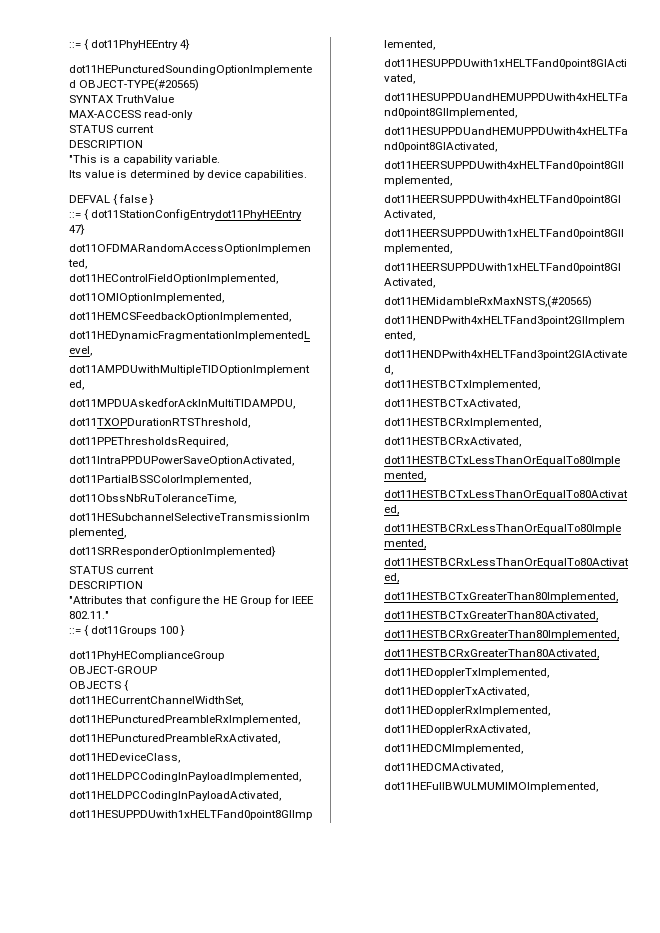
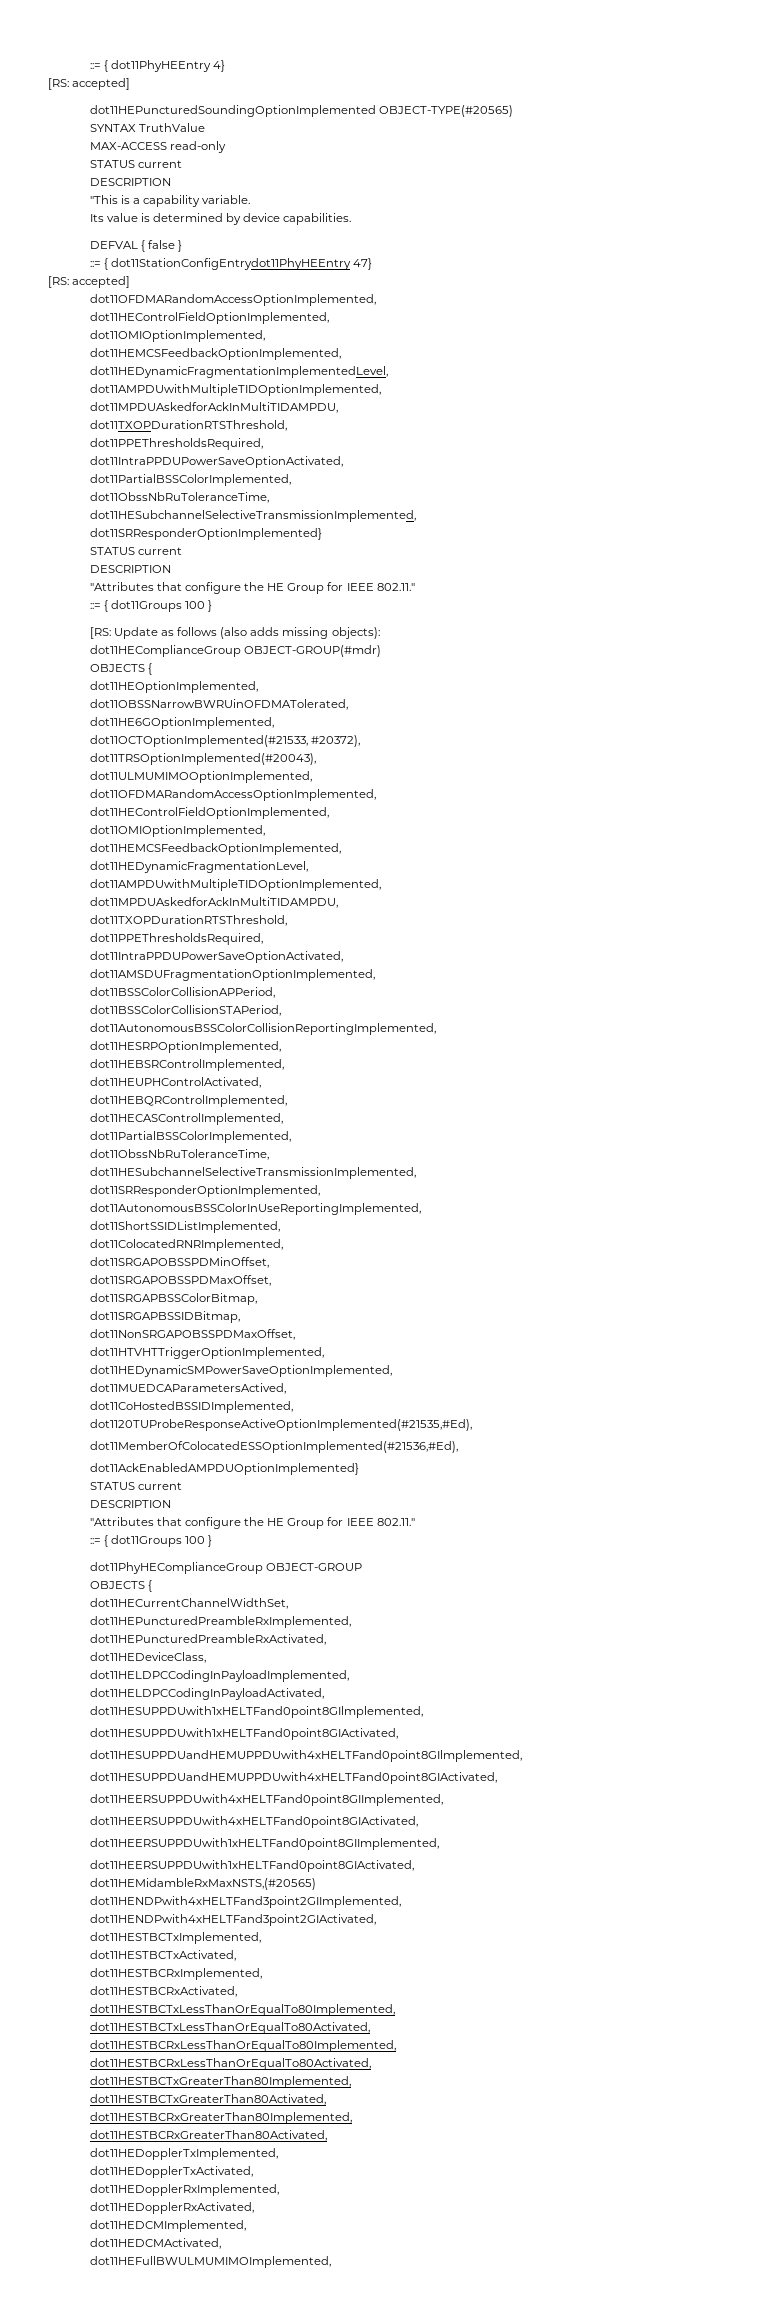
(190, 44) none -> [48,78,131,90] // [RS: accepted]
(85, 229) none -> [48,276,131,288] // [RS: accepted]
(186, 630) none -> [89,627,380,639] [89,645,381,657] [89,663,152,675] [89,681,258,693] [89,699,348,710] [89,717,274,729] [89,735,360,747] [89,753,316,765] [89,771,312,783] [89,789,376,801] [89,807,329,819] [89,825,265,837] [89,843,341,855] [89,861,308,873] [89,879,381,891] [89,897,338,908] [89,915,287,926] [89,933,263,945] [89,951,343,963] [89,969,375,981] [89,987,275,998] [89,1005,281,1016] [89,1023,436,1035] [89,1041,281,1053] [89,1059,284,1071] [89,1077,261,1088] [89,1095,287,1107] [89,1113,283,1125] [89,1131,291,1143] [89,1149,269,1160] [89,1167,416,1179] [89,1185,320,1197] [89,1203,421,1215] [89,1221,280,1233] [89,1239,283,1251] [89,1257,269,1268] [89,1275,271,1286] [89,1293,257,1305] [89,1311,240,1323] [89,1329,295,1340] [89,1347,324,1359] [89,1365,392,1377] [89,1383,286,1394] [89,1401,293,1413] [89,1419,472,1431] [89,1441,458,1453] [89,1463,359,1475] [89,1482,182,1490] [89,1500,171,1508] [89,1517,415,1529] [89,1535,213,1547] // [RS: Update as follows (also adds missing objects): // dot11HEComplianceGroup OBJECT-GROUP(#mdr) // OBJECTS { // dot11HEOptionImplemented, // dot11OBSSNarrowBWRUinOFDMATolerated, // dot11HE6GOptionImplemented, // dot11OCTOptionImplemented(#21533, #20372), // dot11TRSOptionImplemented(#20043), // dot11ULMUMIMOOptionImplemented, // dot11OFDMARandomAccessOptionImplemented, // dot11HEControlFieldOptionImplemented, // dot11OMIOptionImplemented, // dot11HEMCSFeedbackOptionImplemented, // dot11HEDynamicFragmentationLevel, // dot11AMPDUwithMultipleTIDOptionImplemented, // dot11MPDUAskedforAckInMultiTIDAMPDU, // dot11TXOPDurationRTSThreshold, // dot11PPEThresholdsRequired, // dot11IntraPPDUPowerSaveOptionActivated, // dot11AMSDUFragmentationOptionImplemented, // dot11BSSColorCollisionAPPeriod, // dot11BSSColorCollisionSTAPeriod, // dot11AutonomousBSSColorCollisionReportingImplemented, // dot11HESRPOptionImplemented, // dot11HEBSRControlImplemented, // dot11HEUPHControlActivated, // dot11HEBQRControlImplemented, // dot11HECASControlImplemented, // dot11PartialBSSColorImplemented, // dot11ObssNbRuToleranceTime, // dot11HESubchannelSelectiveTransmissionImplemented, // dot11SRResponderOptionImplemented, // dot11AutonomousBSSColorInUseReportingImplemented, // dot11ShortSSIDListImplemented, // dot11ColocatedRNRImplemented, // dot11SRGAPOBSSPDMinOffset, // dot11SRGAPOBSSPDMaxOffset, // dot11SRGAPBSSColorBitmap, // dot11SRGAPBSSIDBitmap, // dot11NonSRGAPOBSSPDMaxOffset, // dot11HTVHTTriggerOptionImplemented, // dot11HEDynamicSMPowerSaveOptionImplemented, // dot11MUEDCAParametersActived, // dot11CoHostedBSSIDImplemented, // dot1120TUProbeResponseActiveOptionImplemented(#21535,#Ed), // dot11MemberOfColocatedESSOptionImplemented(#21536,#Ed), // dot11AckEnabledAMPDUOptionImplemented} // STATUS current // DESCRIPTION // "Attributes that configure the HE Group for IEEE 802.11." // ::= { dot11Groups 100 }

